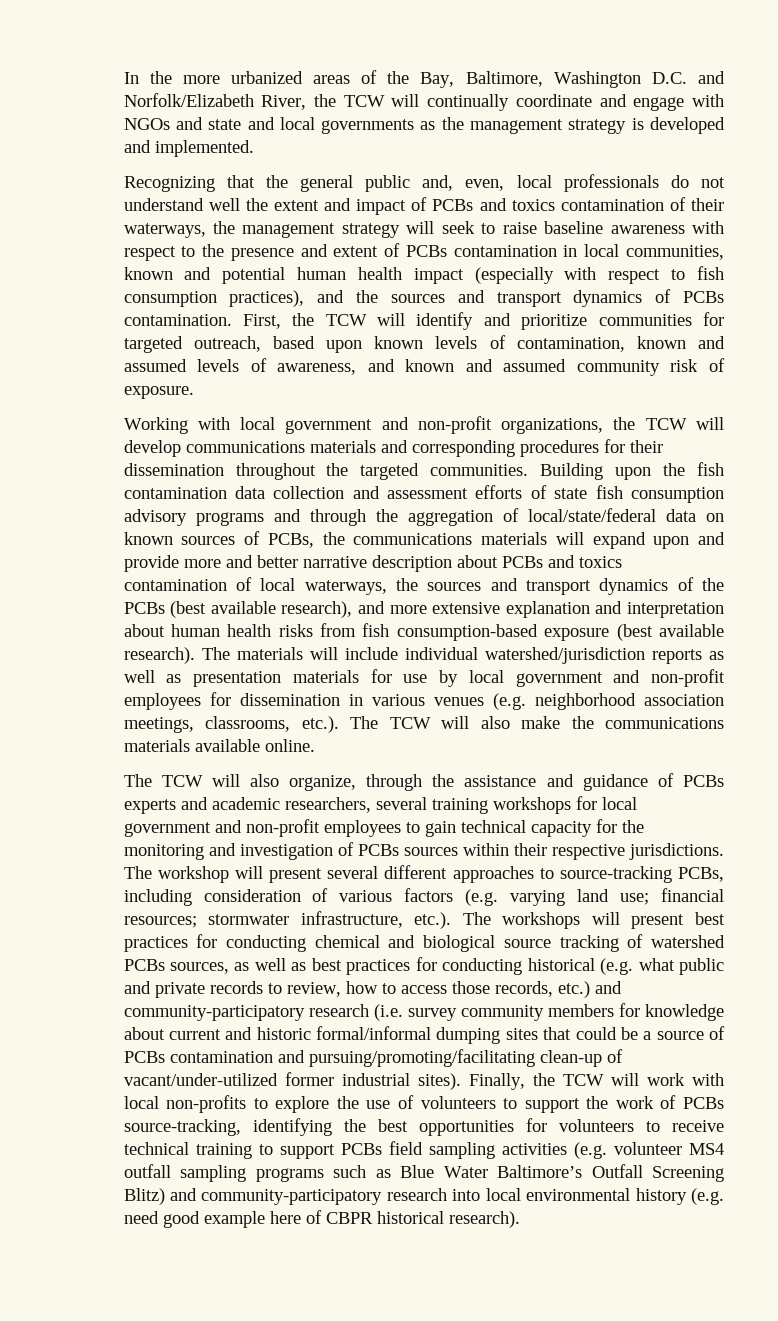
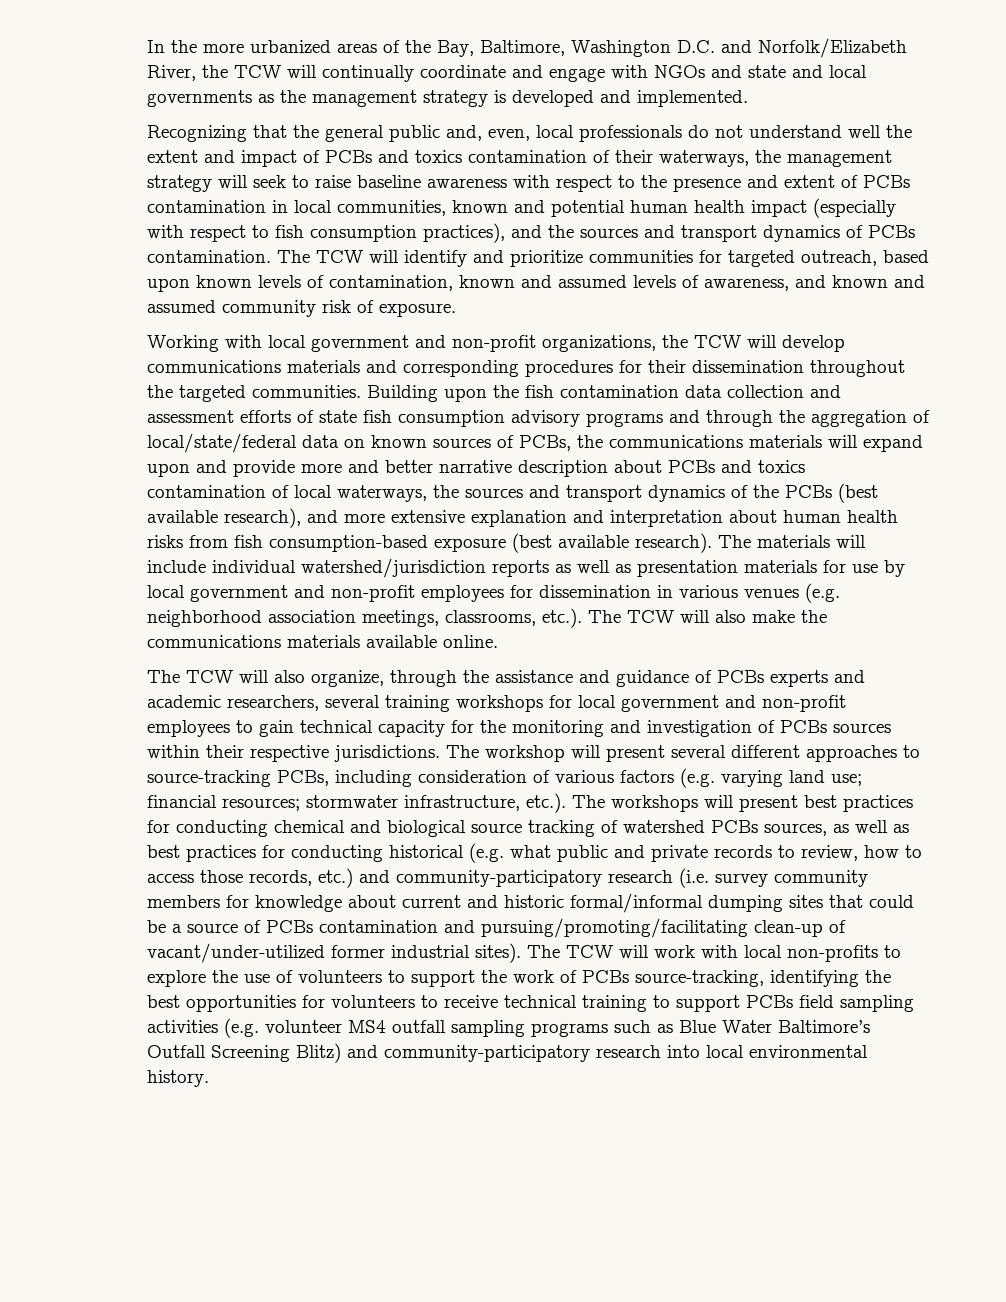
[242,313,315,329] First, the -> [276,250,310,263] The
[468,1073,555,1090] Finally, the -> [526,945,560,958] The
[635,1188,724,1205] [123,1210,520,1228] history (e.g. need good example here of CBPR historical research). -> [146,1070,209,1087] history.

